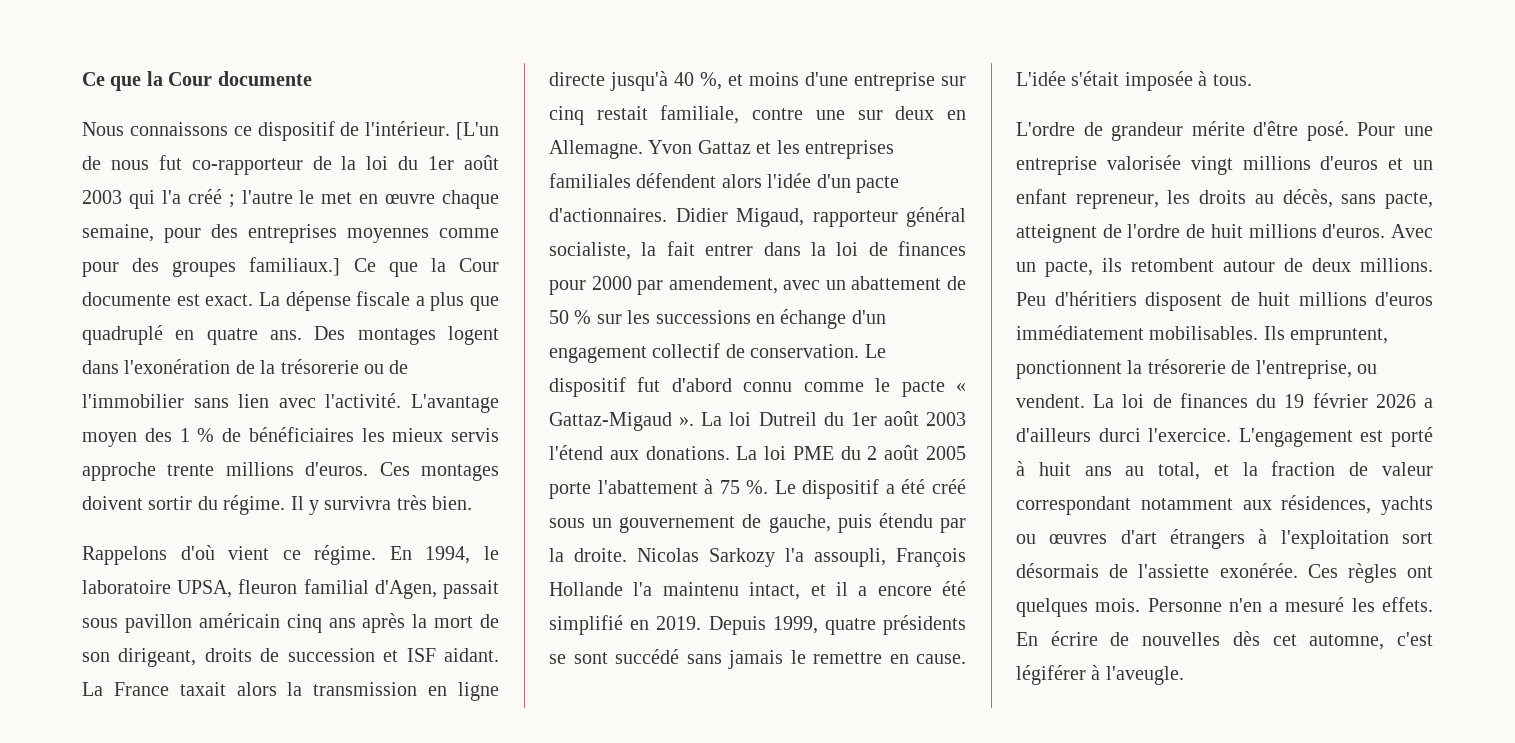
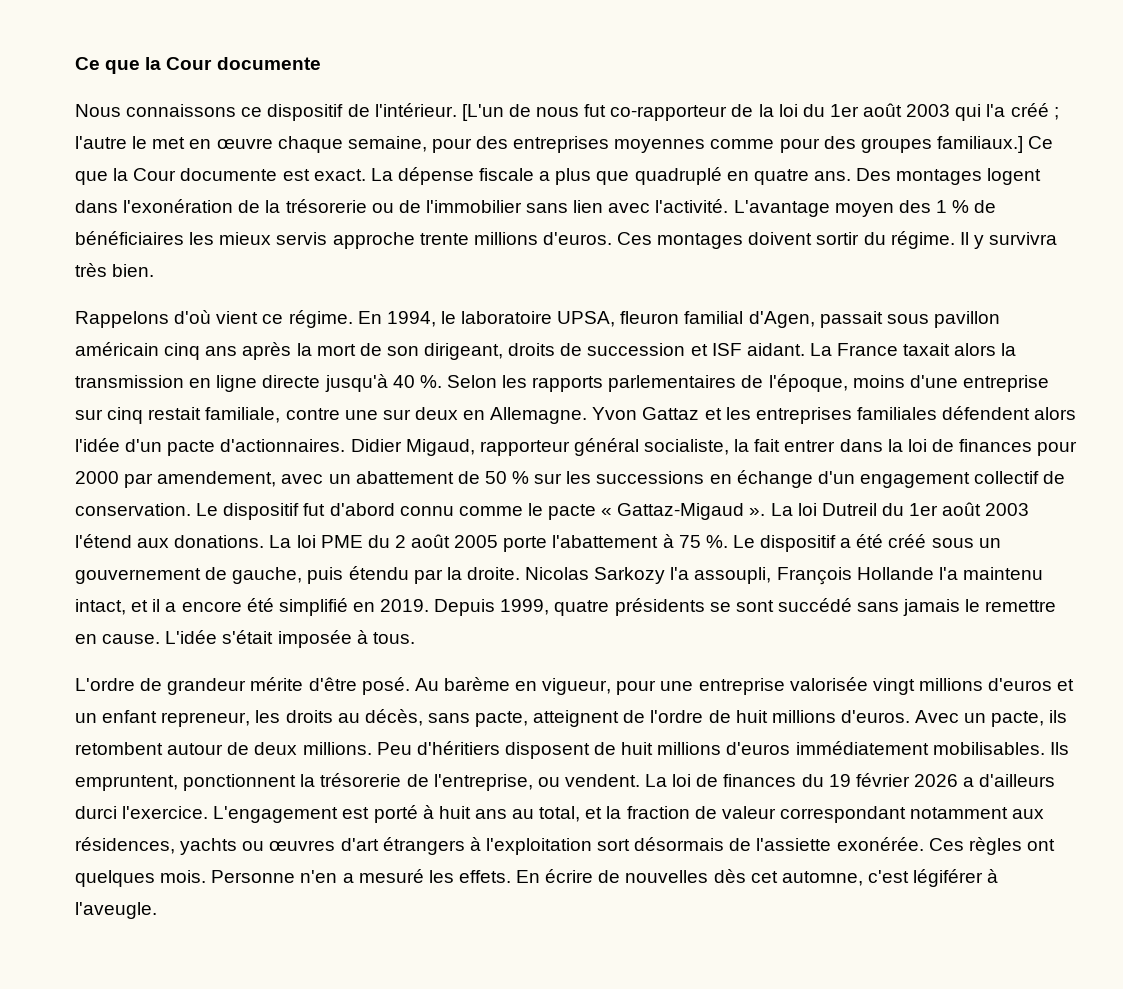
[700,72,743,90] %, et -> [419,374,848,392] %. Selon les rapports parlementaires de l'époque,
[1357,122,1396,136] Pour -> [414,677,657,695] Au barème en vigueur, pour

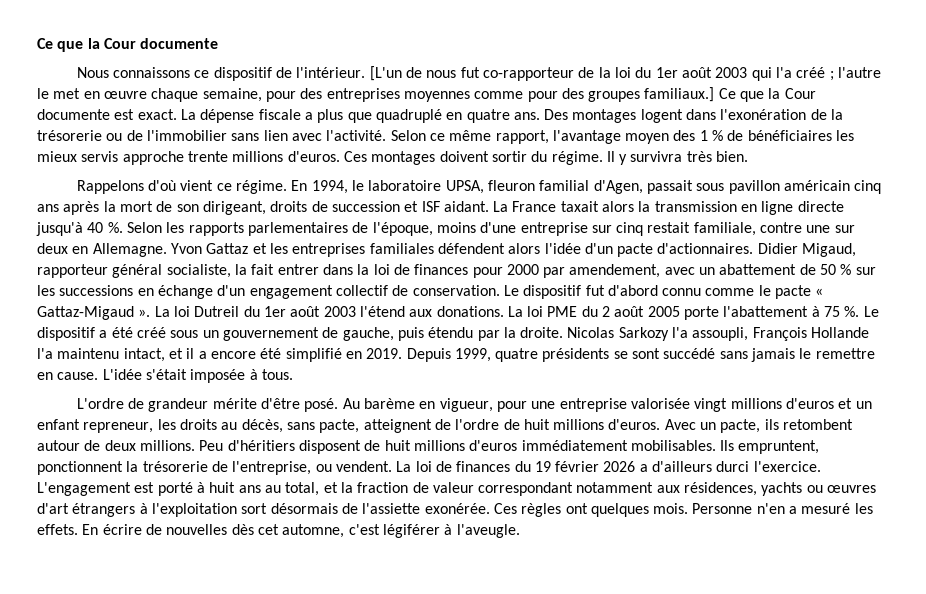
[733,200,830,217] L'avantage -> [390,130,621,144] Selon ce même rapport, l'avantage

